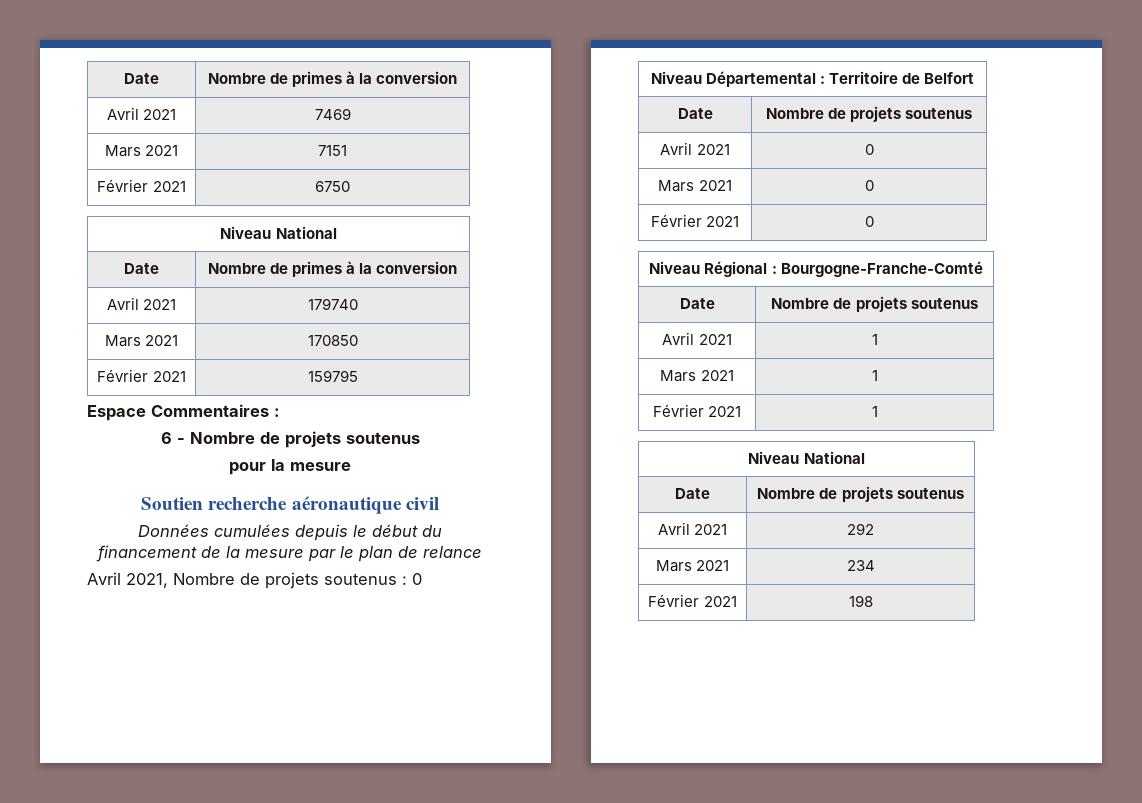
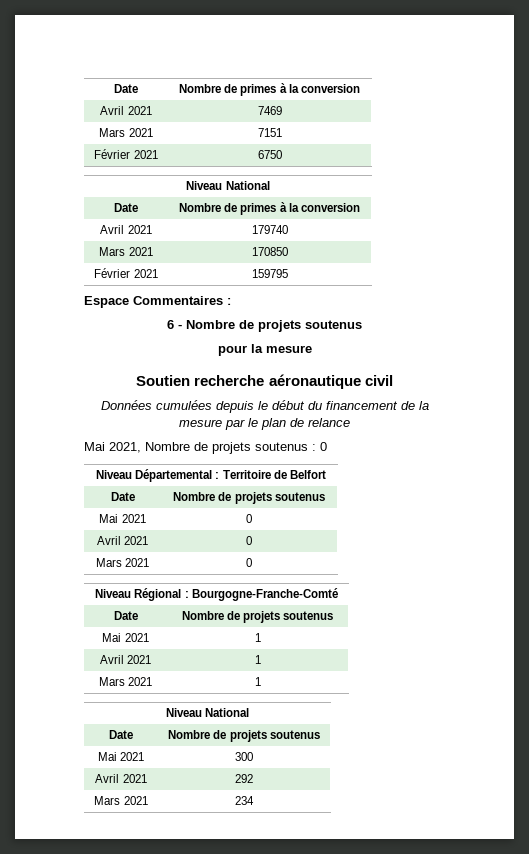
[87,572,121,585] Avril -> [84,442,105,451] Mai
(973, 113) none -> [99,514,146,523] [246,514,253,523] // Mai 2021 | 0
[650,214,740,227] [864,216,874,227] // Février 2021 | 0 -> (253, 562) none
(978, 303) none -> [102,633,149,642] [254,633,261,642] // Mai 2021 | 1
[652,404,742,417] [871,406,878,417] // Février 2021 | 1 -> (261, 681) none
(964, 493) none -> [97,752,145,761] [235,752,254,761] // Mai 2021 | 300
[648,594,737,607] [848,595,873,607] // Février 2021 | 198 -> (255, 800) none

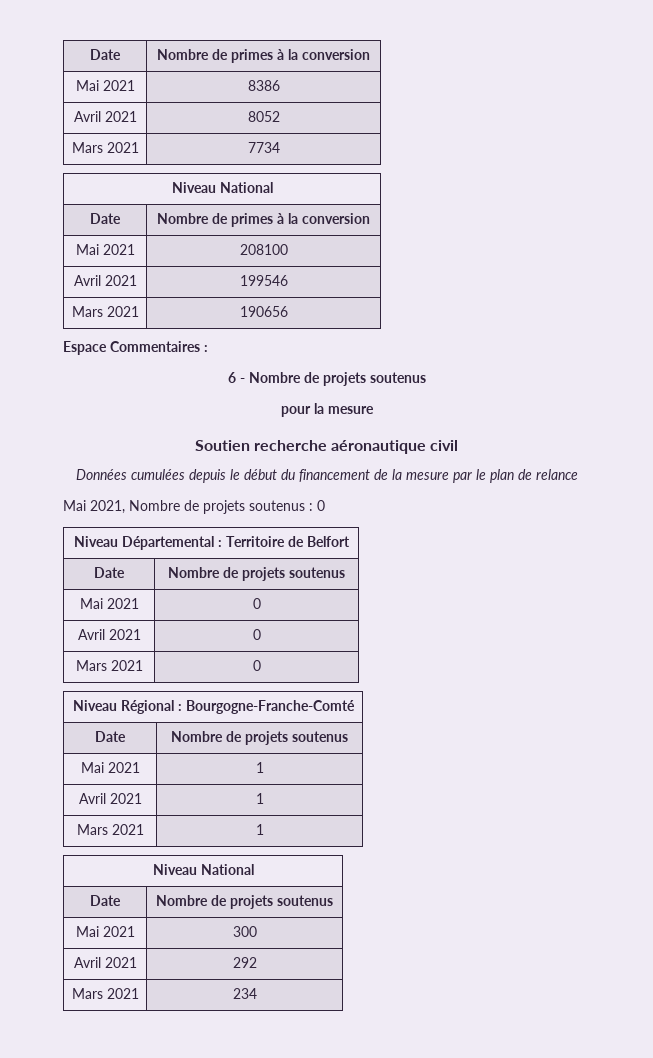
[114,84,138,93] [179,83,360,96] [100,106,152,115] [257,106,282,115] [99,128,153,137] [257,128,282,137] [94,149,158,159] [257,150,282,159] Date | Nombre de primes à la conversion // Avril 2021 | 7469 // Mars 2021 | 7151 // Février 2021 | 6750 -> [90,49,121,60] [157,49,370,63] [75,80,135,91] [247,80,280,91] [73,111,137,122] [247,111,280,122] [71,142,139,153] [247,142,280,153] Date | Nombre de primes à la conversion // Mai 2021 | 8386 // Avril 2021 | 8052 // Mars 2021 | 7734
[100,225,152,234] [251,225,288,234] [99,247,153,256] [251,247,288,256] [94,268,158,278] [251,269,288,278] // Avril 2021 | 179740 // Mars 2021 | 170850 // Février 2021 | 159795 -> [75,244,135,255] [239,244,288,255] [73,275,137,286] [239,275,288,286] [71,306,139,317] [239,306,288,317] // Mai 2021 | 208100 // Avril 2021 | 199546 // Mars 2021 | 190656

